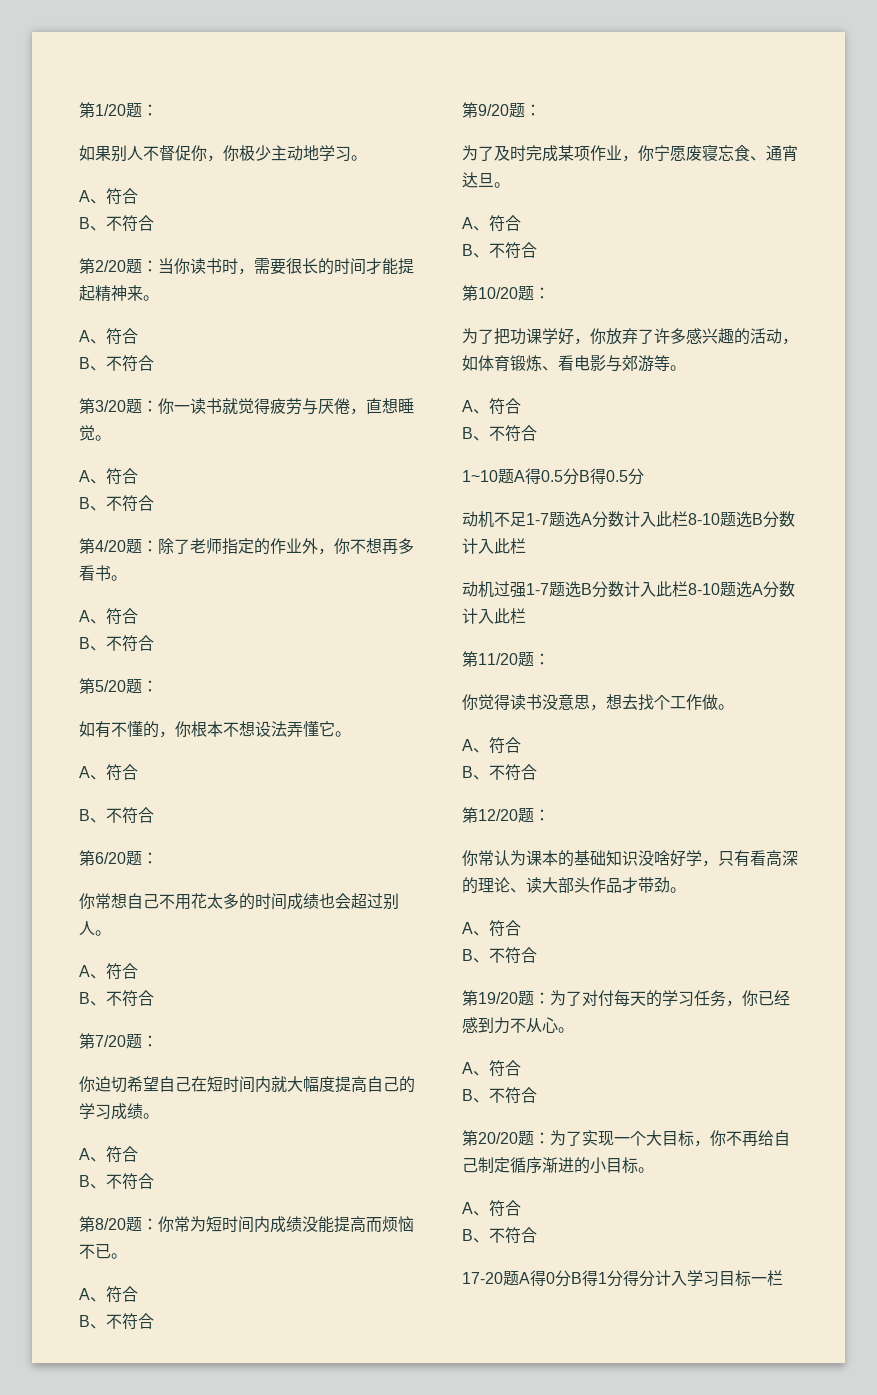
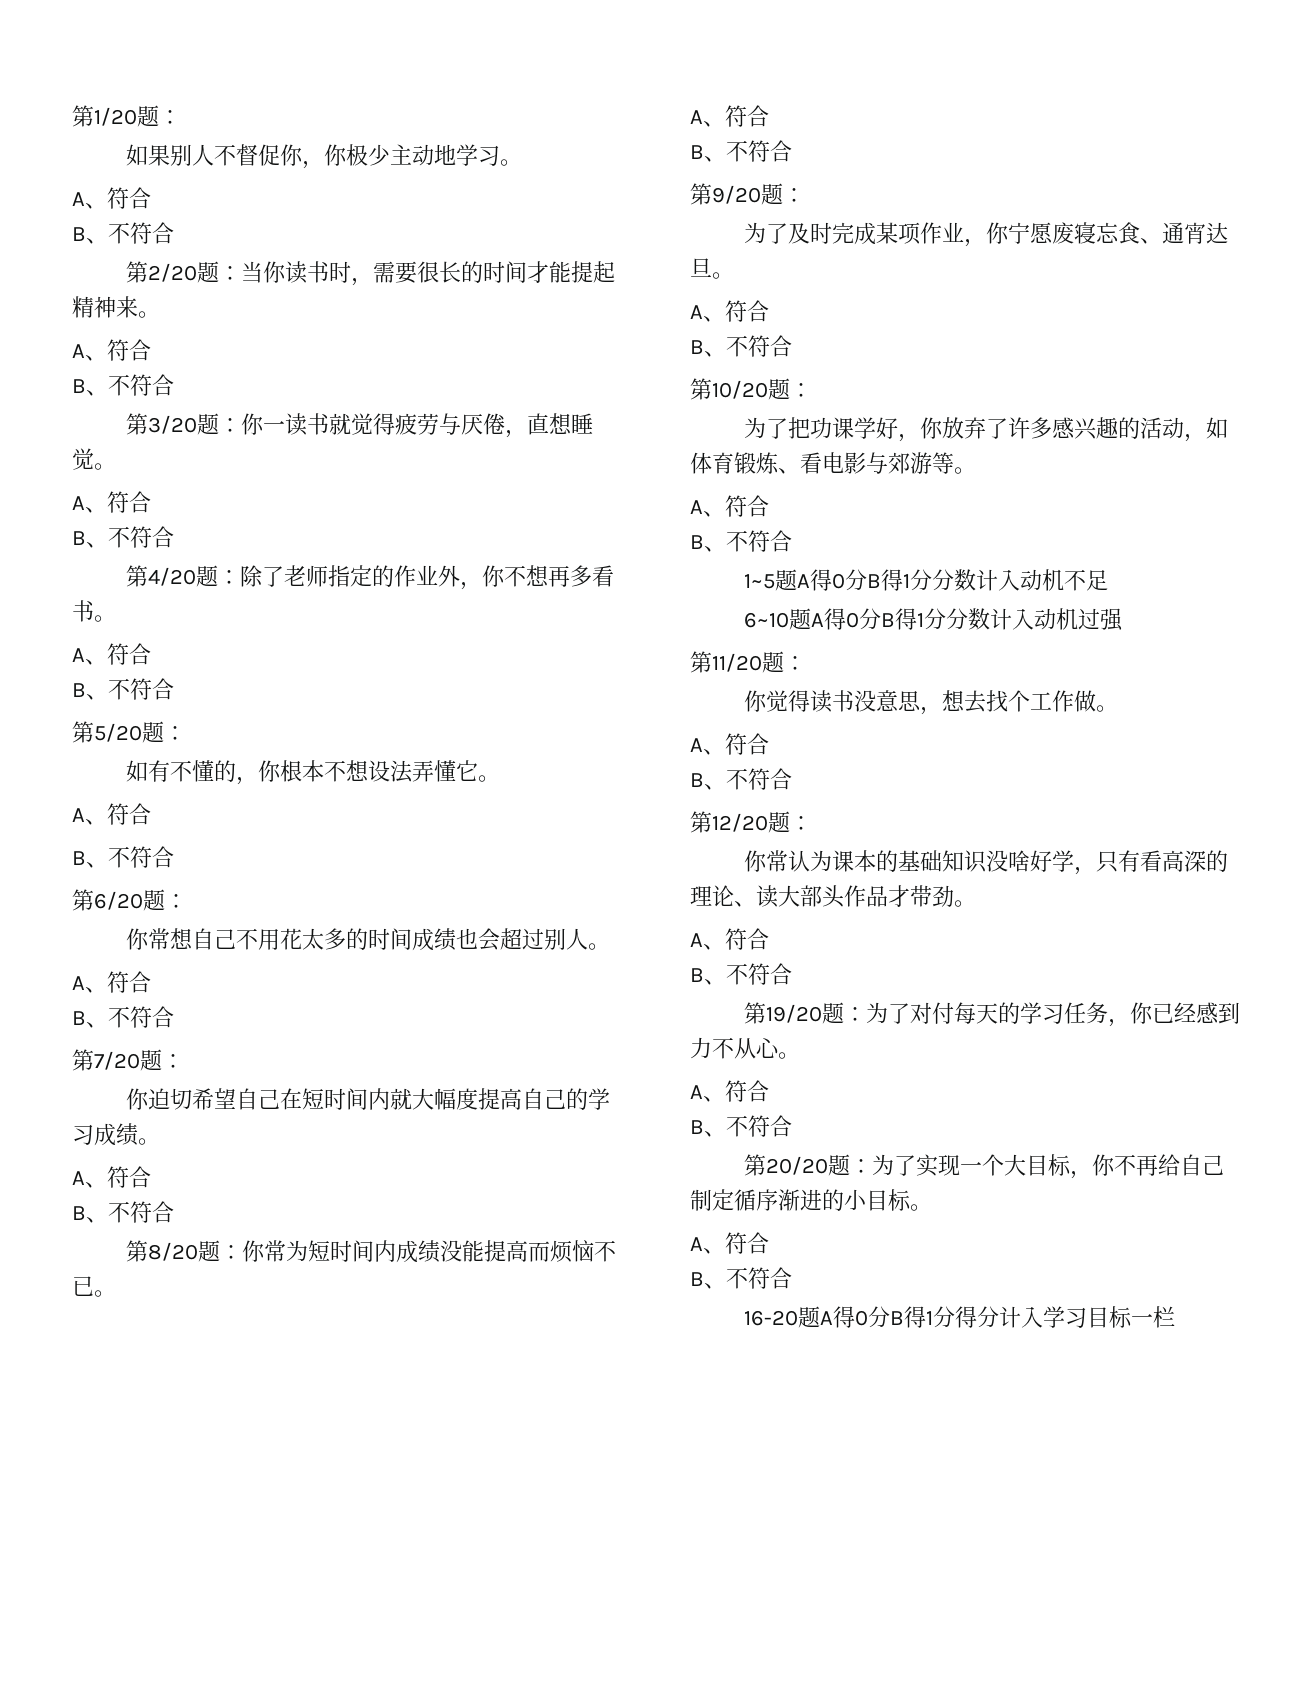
[462,468,644,485] 1~10题A得0.5分B得0.5分 // -> [744,569,1021,591] 1~5题A得0分B得1分分数计入
[526,511,795,528] [462,538,526,554] [462,581,795,598] [462,608,526,624] 1-7题选A分数计入此栏8-10题选B分数计入此栏 // 动机过强1-7题选B分数计入此栏8-10题选A分数计入此栏 -> [744,608,1124,631] // 6~10题A得0分B得1分分数计入动机过强
[462,1272,503,1284] 17-20 -> [744,1310,799,1326] 16-20

